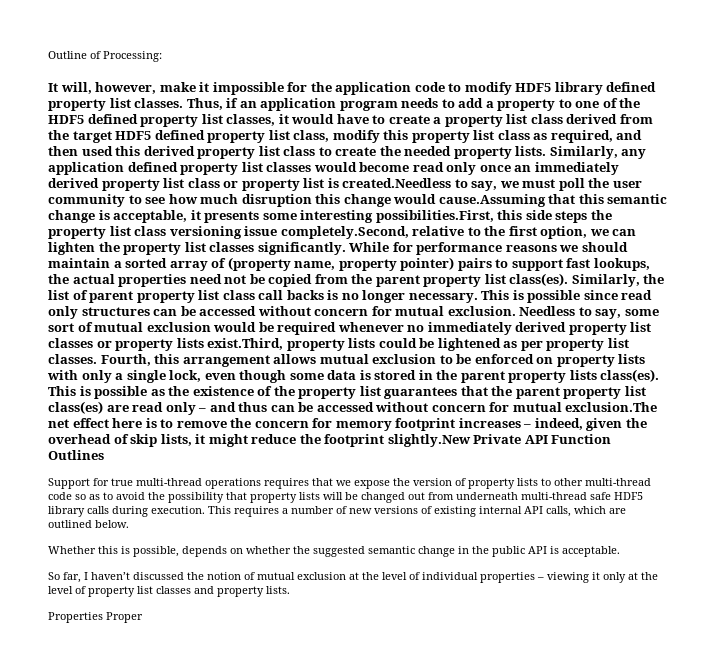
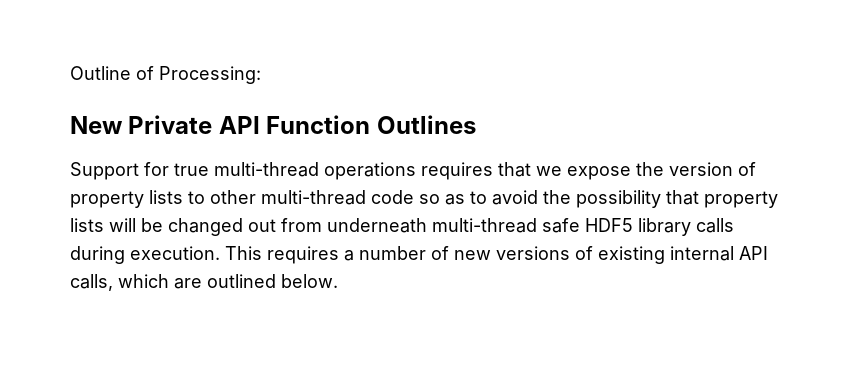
[48,82,657,95] [48,98,641,111] [48,114,653,127] [48,130,643,143] [48,146,647,159] [48,162,619,175] [48,178,642,191] [48,194,668,207] [48,210,612,223] [48,226,637,239] [48,242,628,255] [48,257,650,271] [48,273,665,287] [48,290,653,303] [48,306,659,319] [48,322,652,335] [48,338,629,351] [48,354,646,367] [47,369,660,383] [48,386,646,399] [48,401,658,415] [48,418,647,431] [48,434,471,447] It will, however, make it impossible for the application code to modify HDF5 library defined property list classes. Thus, if an application program needs to add a property to one of the HDF5 defined property list classes, it would have to create a property list class derived from the target HDF5 defined property list class, modify this property list class as required, and then used this derived property list class to create the needed property lists. Similarly, any application defined property list classes would become read only once an immediately derived property list class or property list is created.Needless to say, we must poll the user community to see how much disruption this change would cause.Assuming that this semantic change is acceptable, it presents some interesting possibilities.First, this side steps the property list class versioning issue completely.Second, relative to the first option, we can lighten the property list classes significantly. While for performance reasons we should maintain a sorted array of (property name, property pointer) pairs to support fast lookups, the actual properties need not be copied from the parent property list class(es). Similarly, the list of parent property list class call backs is no longer necessary. This is possible since read only structures can be accessed without concern for mutual exclusion. Needless to say, some sort of mutual exclusion would be required whenever no immediately derived property list classes or property lists exist.Third, property lists could be lightened as per property list classes. Fourth, this arrangement allows mutual exclusion to be enforced on property lists with only a single lock, even though some data is stored in the parent property lists class(es). This is possible as the existence of the property list guarantees that the parent property list class(es) are read only – and thus can be accessed without concern for mutual exclusion.The net effect here is to remove the concern for memory footprint increases – indeed, given the overhead of skip lists, it might reduce the footprint slightly.New -> [70,116,123,134] New
[48,546,620,557] [48,572,658,583] [48,586,290,597] [48,612,143,623] // Whether this is possible, depends on whether the suggested semantic change in the public API is acceptable. // So far, I haven’t discussed the notion of mutual exclusion at the level of individual properties – viewing it only at the level of property list classes and property lists. // Properties Proper -> (338, 281) none

